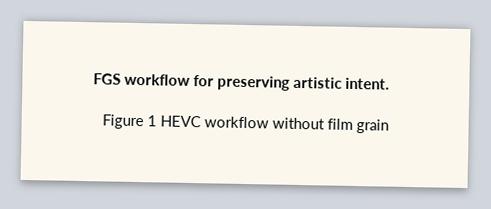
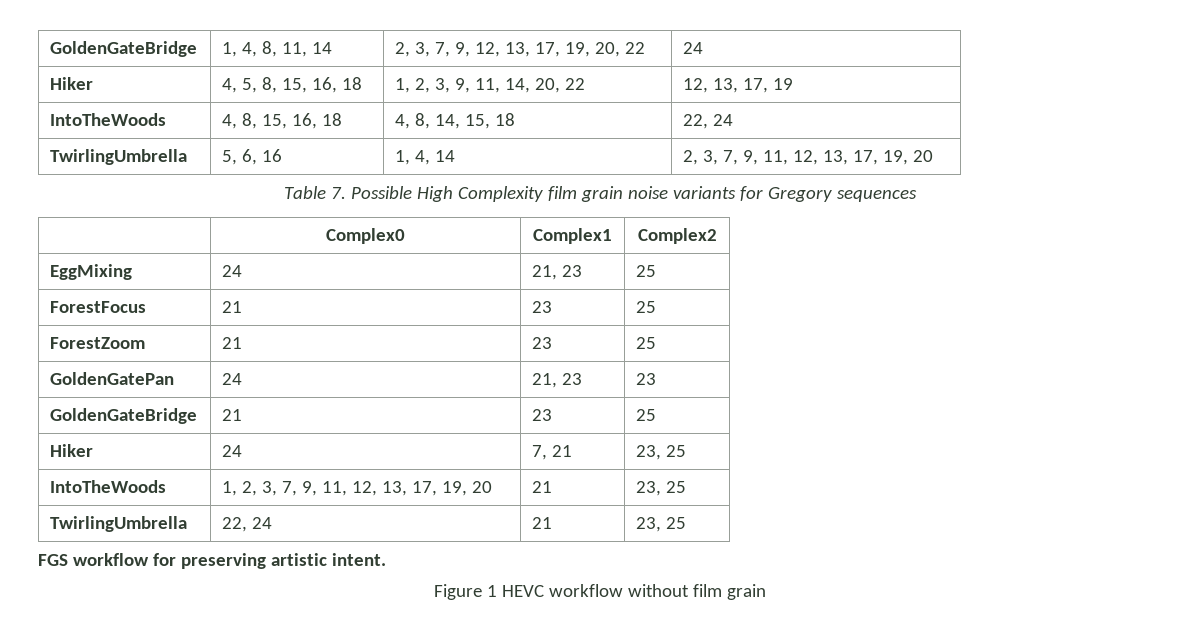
(93, 79) none -> [50,41,198,57] [222,41,333,57] [395,42,646,57] [683,42,704,54] [50,77,94,90] [222,77,363,93] [395,78,586,93] [683,78,794,93] [50,113,167,126] [222,113,343,129] [395,113,516,129] [683,114,734,129] [50,149,188,165] [222,149,283,165] [395,150,456,165] [683,150,934,165] [284,186,917,202] [326,228,405,244] [533,228,612,244] [637,228,717,244] [50,264,133,280] [222,265,243,277] [532,265,583,280] [636,265,657,277] [50,301,147,313] [222,301,243,313] [532,301,553,313] [636,301,657,313] [50,337,146,349] [222,337,243,349] [532,337,553,349] [636,337,657,349] [50,372,175,385] [222,373,243,385] [532,373,583,388] [636,373,657,385] [50,408,198,424] [222,409,243,421] [532,409,553,421] [636,409,657,421] [50,444,94,457] [222,445,243,457] [532,445,573,460] [636,445,687,460] [50,480,167,493] [222,481,493,496] [532,481,553,493] [636,481,687,496] [50,516,188,532] [222,517,273,532] [532,517,553,529] [636,517,687,532] GoldenGateBridge | 1, 4, 8, 11, 14 | 2, 3, 7, 9, 12, 13, 17, 19, 20, 22 | 24 // Hiker | 4, 5, 8, 15, 16, 18 | 1, 2, 3, 9, 11, 14, 20, 22 | 12, 13, 17, 19 // IntoTheWoods | 4, 8, 15, 16, 18 | 4, 8, 14, 15, 18 | 22, 24 // TwirlingUmbrella | 5, 6, 16 | 1, 4, 14 | 2, 3, 7, 9, 11, 12, 13, 17, 19, 20 // Table 7. Possible High Complexity film grain noise variants for Gregory sequences // | Complex0 | Complex1 | Complex2 // EggMixing | 24 | 21, 23 | 25 // ForestFocus | 21 | 23 | 25 // ForestZoom | 21 | 23 | 25 // GoldenGatePan | 24 | 21, 23 | 23 // GoldenGateBridge | 21 | 23 | 25 // Hiker | 24 | 7, 21 | 23, 25 // IntoTheWoods | 1, 2, 3, 7, 9, 11, 12, 13, 17, 19, 20 | 21 | 23, 25 // TwirlingUmbrella | 22, 24 | 21 | 23, 25 //

